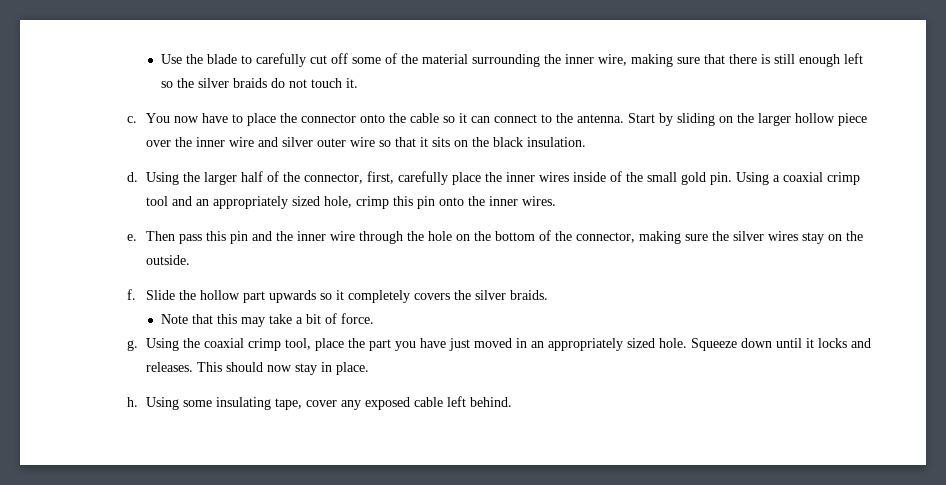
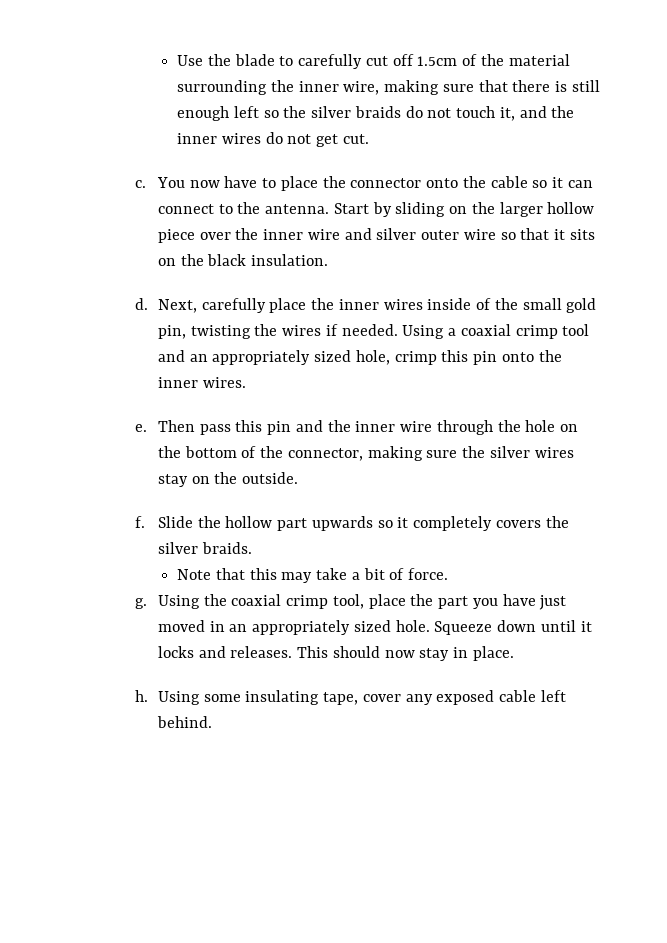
[352,57,382,64] some -> [417,56,458,66] 1.5cm
[346,78,359,88] it. -> [499,106,575,121] [177,132,369,147] it, and the inner wires do not get cut.
[145,171,394,185] Using the larger half of the connector, first, -> [158,299,198,313] Next,
[709,172,732,185] pin. -> [158,324,398,339] pin, twisting the wires if needed.

